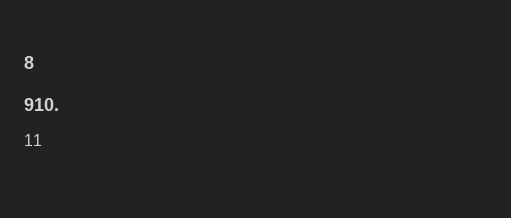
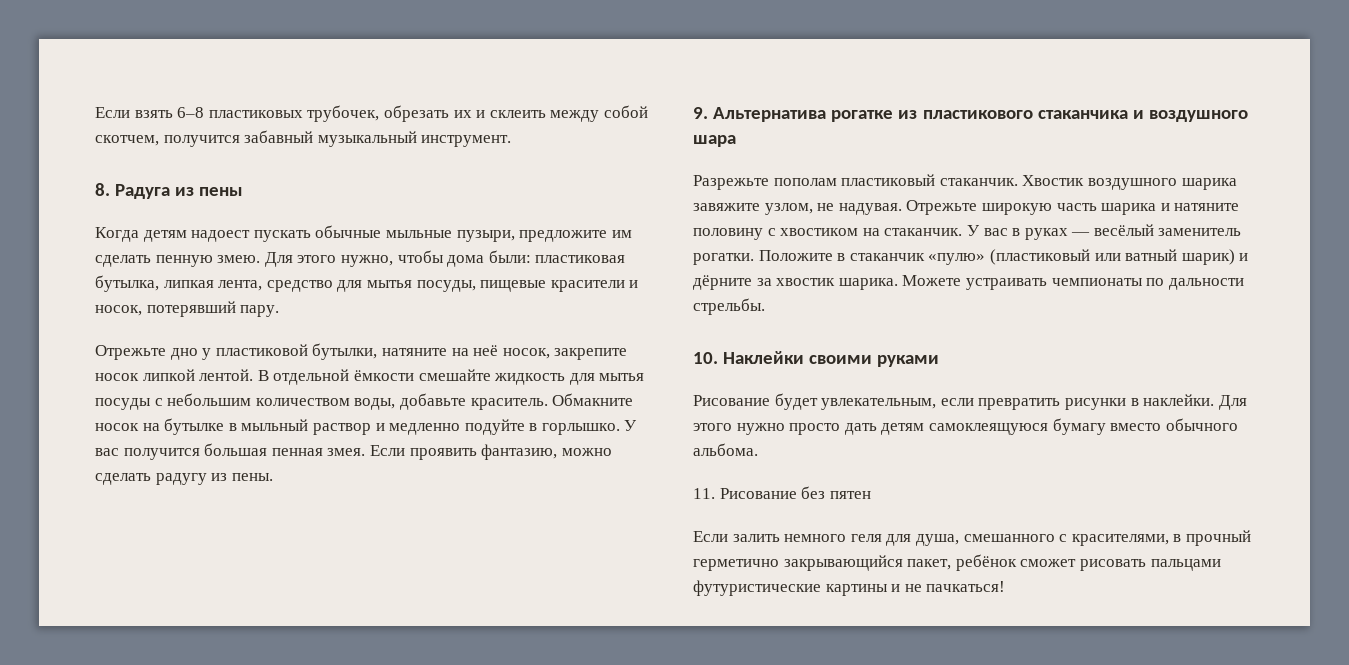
[24,56,34,69] [24,98,59,111] [24,134,42,146] 8 // 910. // 11 -> [95,105,648,122] [95,130,512,147] [95,183,244,199] [95,225,632,242] [95,250,626,267] [95,275,639,292] [95,301,280,317] [95,343,628,360] [95,369,645,385] [95,393,634,410] [95,418,638,435] [95,443,612,460] [95,473,273,485] [693,107,1248,122] [693,135,736,147] [693,174,1237,190] [693,200,1240,215] [693,224,1242,240] [693,249,1249,265] [693,275,1244,290] [693,298,765,315] [693,351,940,367] [693,393,1247,410] [693,418,1238,435] [693,443,758,456] [693,486,871,499] [693,530,1251,546] [693,554,1221,571] [693,580,1006,596] Если взять 6–8 пластиковых трубочек, обрезать их и склеить между собой скотчем, получится забавный музыкальный инструмент. // 8. Радуга из пены // Когда детям надоест пускать обычные мыльные пузыри, предложите им сделать пенную змею. Для этого нужно, чтобы дома были: пластиковая бутылка, липкая лента, средство для мытья посуды, пищевые красители и носок, потерявший пару. // Отрежьте дно у пластиковой бутылки, натяните на неё носок, закрепите носок липкой лентой. В отдельной ёмкости смешайте жидкость для мытья посуды с небольшим количеством воды, добавьте краситель. Обмакните носок на бутылке в мыльный раствор и медленно подуйте в горлышко. У вас получится большая пенная змея. Если проявить фантазию, можно сделать радугу из пены. // 9. Альтернатива рогатке из пластикового стаканчика и воздушного шара // Разрежьте пополам пластиковый стаканчик. Хвостик воздушного шарика завяжите узлом, не надувая. Отрежьте широкую часть шарика и натяните половину с хвостиком на стаканчик. У вас в руках — весёлый заменитель рогатки. Положите в стаканчик «пулю» (пластиковый или ватный шарик) и дёрните за хвостик шарика. Можете устраивать чемпионаты по дальности стрельбы. // 10. Наклейки своими руками // Рисование будет увлекательным, если превратить рисунки в наклейки. Для этого нужно просто дать детям самоклеящуюся бумагу вместо обычного альбома. // 11. Рисование без пятен // Если залить немного геля для душа, смешанного с красителями, в прочный герметично закрывающийся пакет, ребёнок сможет рисовать пальцами футуристические картины и не пачкаться!

